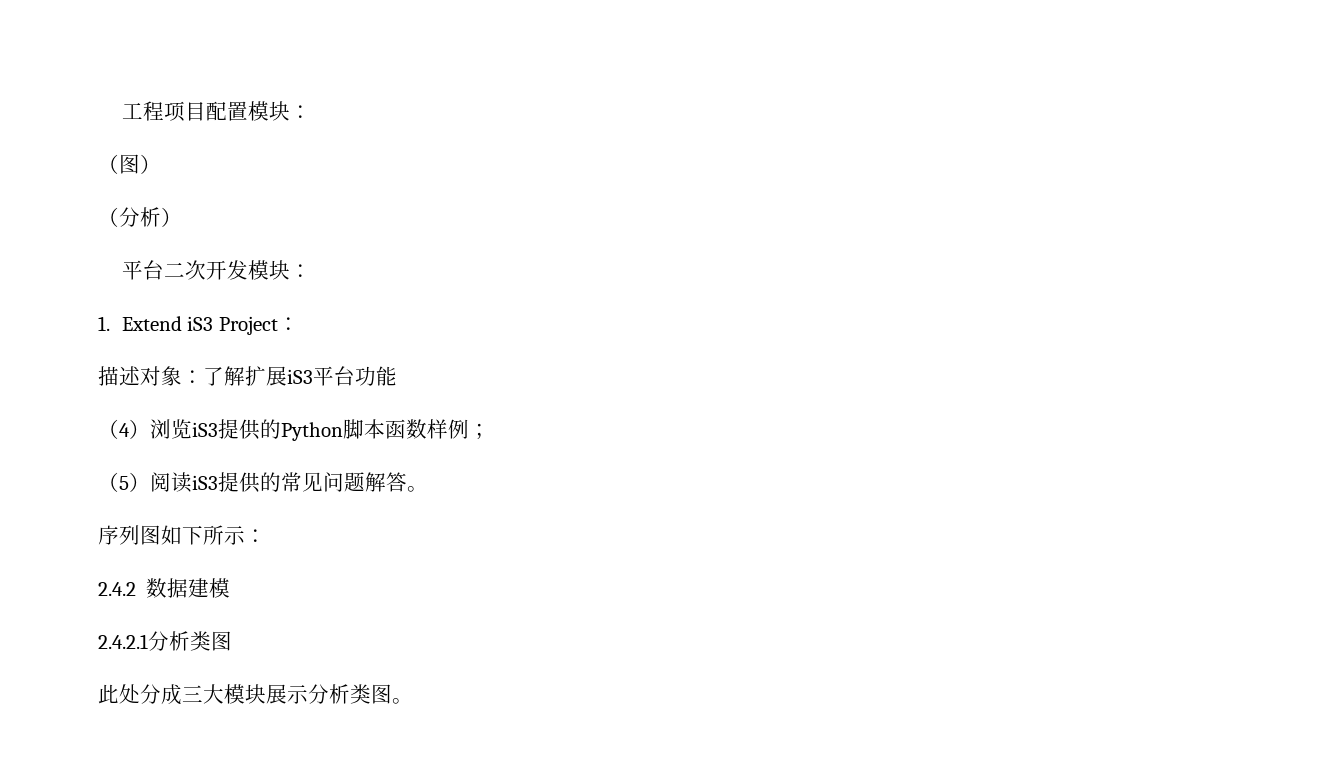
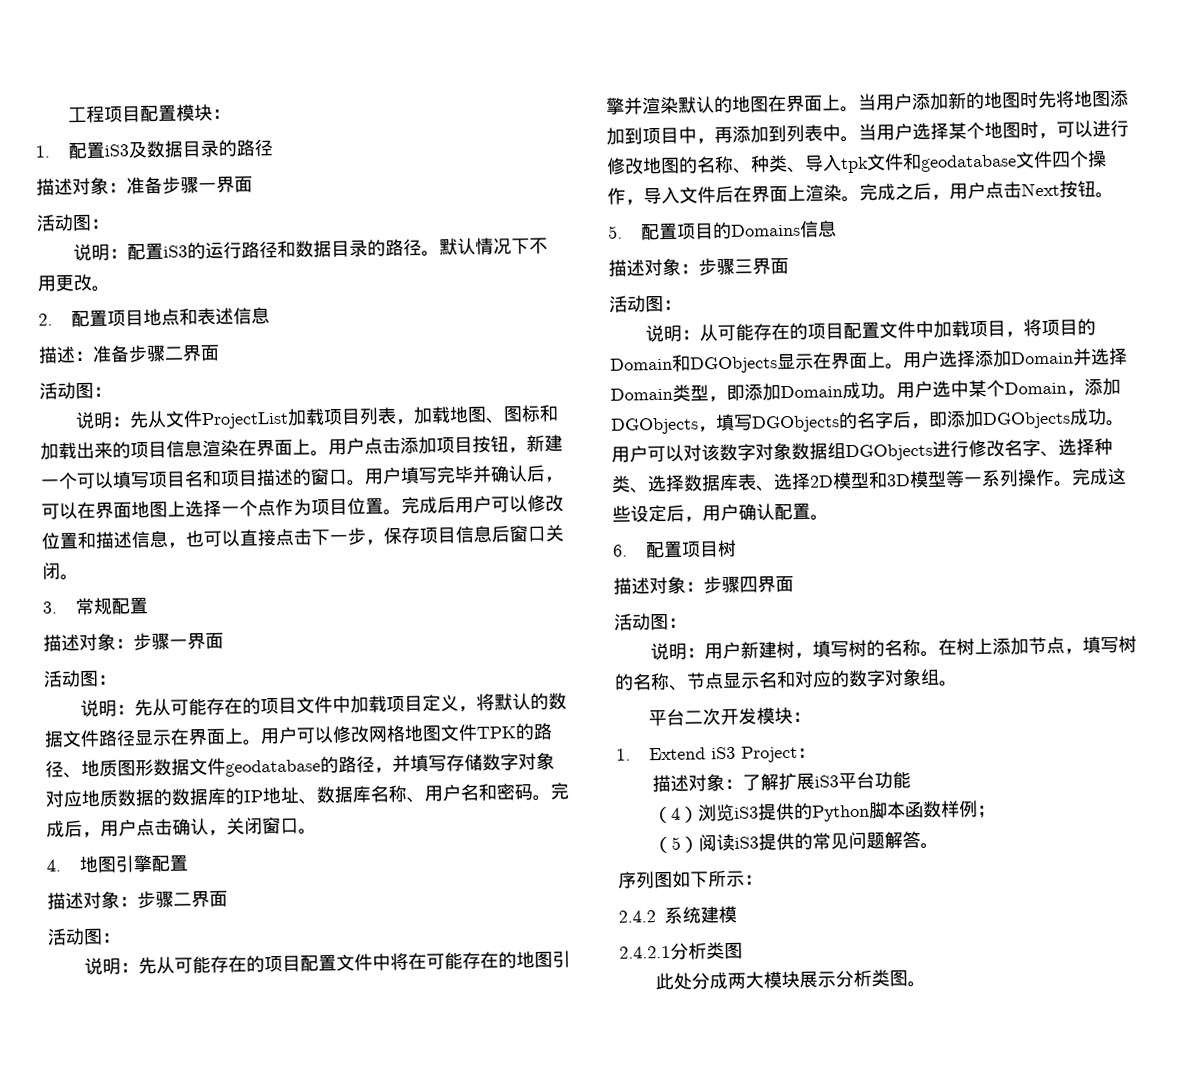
[98,154,161,174] [98,207,182,227] （图） // （分析） -> [35,138,273,160] [36,176,253,196] [36,214,110,232] [72,237,548,262] [37,273,110,292] [38,307,270,328] [38,344,220,364] [39,382,112,400] [74,404,559,430] [40,434,563,460] [40,464,564,490] [41,494,564,520] [41,524,564,550] [42,562,79,581] [42,596,149,616] [43,632,224,652] [43,670,117,688] [79,692,567,718] [44,722,553,748] [45,752,555,779] [45,782,569,808] [46,816,317,839] [46,854,189,874] [47,890,228,910] [47,927,121,946] [83,950,571,976] [606,89,1129,115] [606,119,1129,145] [606,150,1107,175] [607,180,1114,206] [608,220,837,241] [608,257,789,277] [609,295,682,313] [644,318,1096,343] [610,347,1128,374] [610,377,1121,403] [611,408,1125,435] [611,437,1113,463] [611,467,1127,494] [612,502,829,523] [612,539,737,559] [613,575,794,595] [614,613,687,631] [649,635,1137,661] [614,668,958,691] 1.配置iS3及数据目录的路径 // 描述对象：准备步骤一界面 // 活动图： // 说明：配置iS3的运行路径和数据目录的路径。默认情况下不用更改。 // 2.配置项目地点和表述信息 // 描述：准备步骤二界面 // 活动图： // 说明：先从文件ProjectList加载项目列表，加载地图、图标和加载出来的项目信息渲染在界面上。用户点击添加项目按钮，新建一个可以填写项目名和项目描述的窗口。用户填写完毕并确认后，可以在界面地图上选择一个点作为项目位置。完成后用户可以修改位置和描述信息，也可以直接点击下一步，保存项目信息后窗口关闭。 // 3.常规配置 // 描述对象：步骤一界面 // 活动图： // 说明：先从可能存在的项目文件中加载项目定义，将默认的数据文件路径显示在界面上。用户可以修改网格地图文件TPK的路径、地质图形数据文件geodatabase的路径，并填写存储数字对象对应地质数据的数据库的IP地址、数据库名称、用户名和密码。完成后，用户点击确认，关闭窗口。 // 4.地图引擎配置 // 描述对象：步骤二界面 // 活动图： // 说明：先从可能存在的项目配置文件中将在可能存在的地图引擎并渲染默认的地图在界面上。当用户添加新的地图时先将地图添加到项目中，再添加到列表中。当用户选择某个地图时，可以进行修改地图的名称、种类、导入tpk文件和geodatabase文件四个操作，导入文件后在界面上渲染。完成之后，用户点击Next按钮。 // 5.配置项目的Domains信息 // 描述对象：步骤三界面 // 活动图： // 说明：从可能存在的项目配置文件中加载项目，将项目的Domain和DGObjects显示在界面上。用户选择添加Domain并选择Domain类型，即添加Domain成功。用户选中某个Domain，添加DGObjects，填写DGObjects的名字后，即添加DGObjects成功。用户可以对该数字对象数据组DGObjects进行修改名字、选择种类、选择数据库表、选择2D模型和3D模型等一系列操作。完成这些设定后，用户确认配置。 // 6.配置项目树 // 描述对象：步骤四界面 // 活动图： // 说明：用户新建树，填写树的名称。在树上添加节点，填写树的名称、节点显示名和对应的数字对象组。
[146,578,189,598] 数据 -> [664,906,701,924] 系统
[182,685,203,702] 三 -> [726,972,746,990] 两

